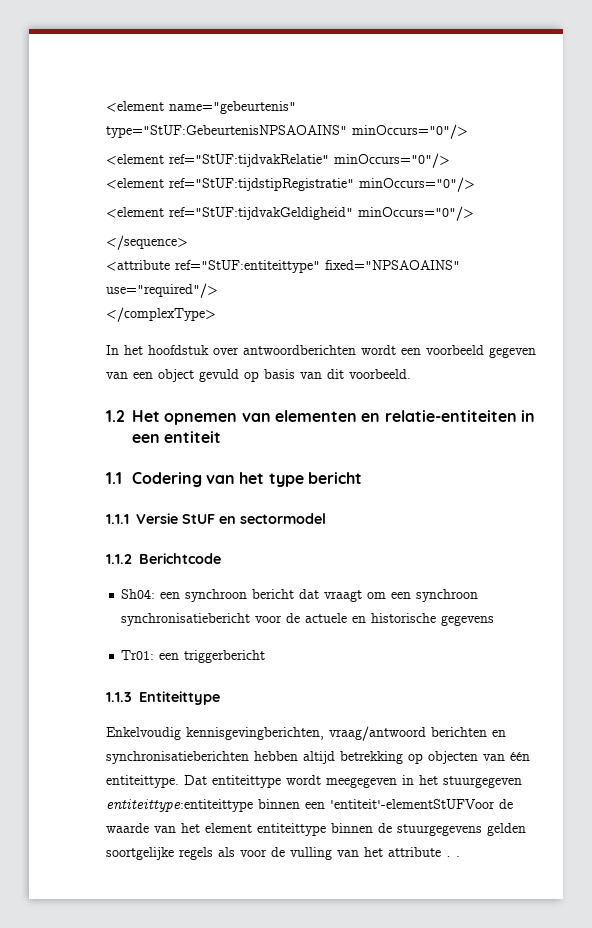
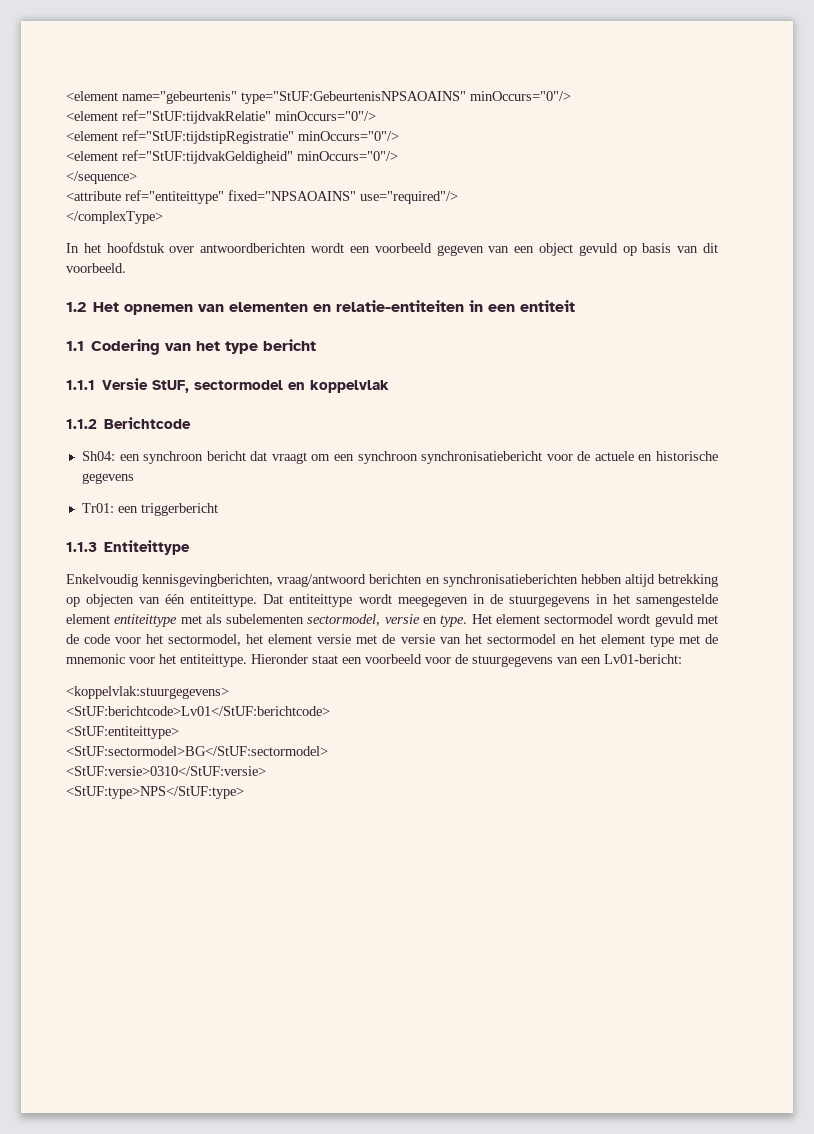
[175,260,320,273] ref="StUF:entiteittype" -> [125,190,224,204] ref="entiteittype"
[182,513,326,524] StUF en sectormodel -> [152,380,390,393] StUF, sectormodel en koppelvlak
[419,775,522,788] [106,799,513,812] [106,823,526,836] [106,847,460,860] het stuurgegeven entiteittype:entiteittype binnen een 'entiteit'-elementStUFVoor de waarde van het element entiteittype binnen de stuurgegevens gelden soortgelijke regels als voor de vulling van het attribute . . -> [489,594,718,607] [66,614,719,627] [66,634,718,647] [66,654,682,667] [66,686,229,699] [66,706,330,716] [66,726,179,739] [66,746,328,756] [66,766,266,776] [66,786,244,799] de stuurgegevens in het samengestelde element entiteittype met als subelementen sectormodel, versie en type. Het element sectormodel wordt gevuld met de code voor het sectormodel, het element versie met de versie van het sectormodel en het element type met de mnemonic voor het entiteittype. Hieronder staat een voorbeeld voor de stuurgegevens van een Lv01-bericht: // <koppelvlak:stuurgegevens> // <StUF:berichtcode>Lv01</StUF:berichtcode> // <StUF:entiteittype> // <StUF:sectormodel>BG</StUF:sectormodel> // <StUF:versie>0310</StUF:versie> // <StUF:type>NPS</StUF:type>

